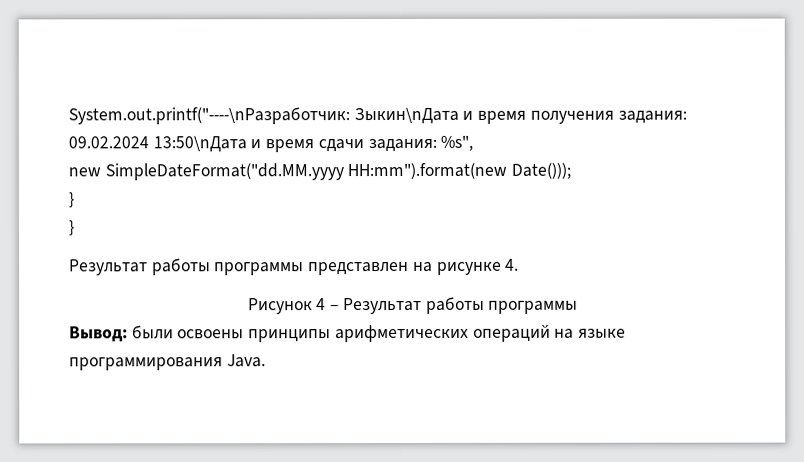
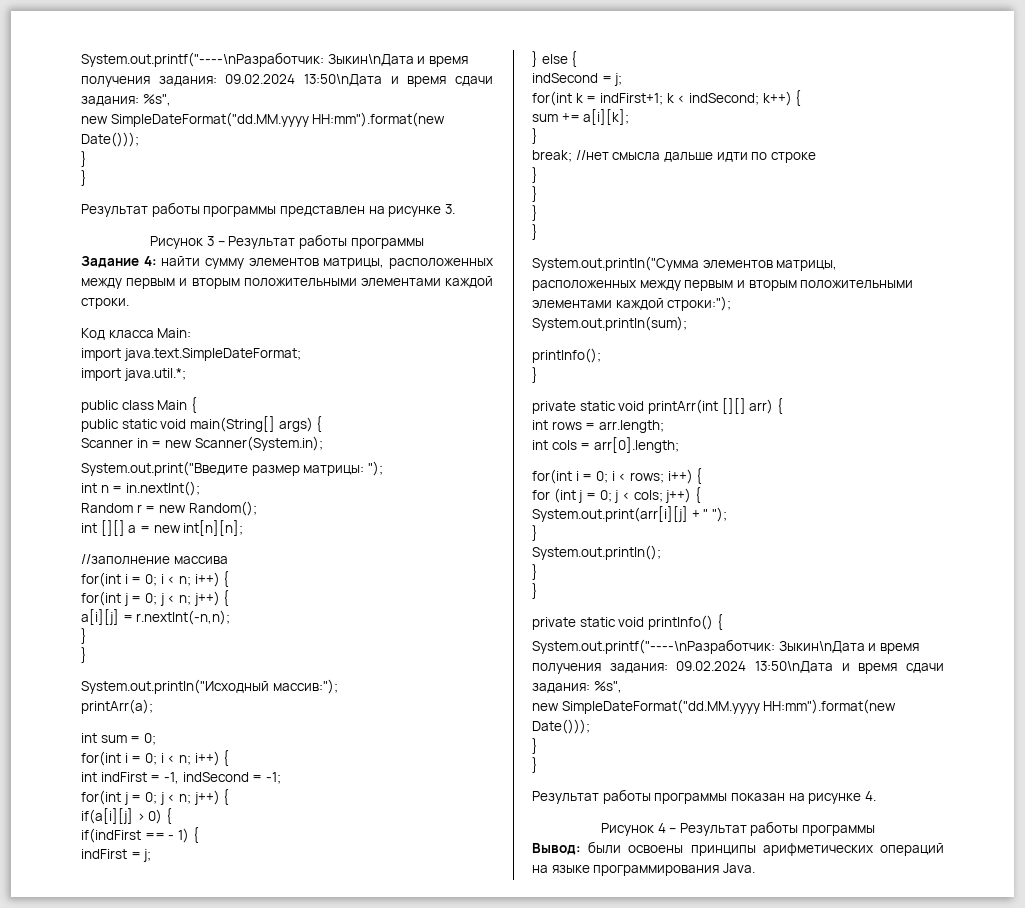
(502, 268) none -> [444,204,455,214] [150,234,424,249] [81,256,493,269] [81,276,493,289] [81,298,129,309] [81,328,192,340] [81,348,301,361] [81,368,186,381] [81,397,197,413] [81,416,323,432] [81,436,323,451] [81,461,383,476] [81,481,200,496] [81,501,257,516] [81,520,244,536] [81,554,228,565] [81,571,230,587] [81,590,230,606] [81,609,231,625] [81,628,87,644] [81,647,87,663] [81,679,338,694] [81,699,153,714] [81,733,156,745] [81,750,230,766] [81,772,281,784] [81,789,230,805] [81,808,172,824] [81,827,199,843] [81,849,152,862] [532,51,578,67] [532,73,623,86] [532,90,802,106] [532,109,630,125] [532,128,538,144] [532,150,816,163] [532,167,538,183] [532,186,538,202] [532,205,538,221] [532,224,538,240] [532,256,838,271] [532,280,914,291] [532,296,732,311] [532,316,687,331] [532,348,601,363] [532,367,538,383] [532,398,783,414] [532,420,664,433] [532,437,679,453] [532,468,703,484] [532,487,701,503] [532,506,727,522] [532,525,538,541] [532,545,661,560] [532,564,538,580] [532,583,538,599] [532,614,723,630] [532,639,919,654] [532,661,944,674] [532,681,622,693] [532,699,897,714] [532,719,590,734] [532,738,538,754] [532,757,538,773] [532,789,862,804] 3. // Рисунок 3 – Результат работы программы // Задание 4: найти сумму элементов матрицы, расположенных между первым и вторым положительными элементами каждой строки. // Код класса Main: // import java.text.SimpleDateFormat; // import java.util.*; // public class Main { // public static void main(String[] args) { // Scanner in = new Scanner(System.in); // System.out.print("Введите размер матрицы: "); // int n = in.nextInt(); // Random r = new Random(); // int [][] a = new int[n][n]; // //заполнение массива // for(int i = 0; i < n; i++) { // for(int j = 0; j < n; j++) { // a[i][j] = r.nextInt(-n,n); // } // } // System.out.println("Исходный массив:"); // printArr(a); // int sum = 0; // for(int i = 0; i < n; i++) { // int indFirst = -1, indSecond = -1; // for(int j = 0; j < n; j++) { // if(a[i][j] > 0) { // if(indFirst == - 1) { // indFirst = j; // } else { // indSecond = j; // for(int k = indFirst+1; k < indSecond; k++) { // sum += a[i][k]; // } // break; //нет смысла дальше идти по строке // } // } // } // } // System.out.println("Сумма элементов матрицы, расположенных между первым и вторым положительными элементами каждой строки:"); // System.out.println(sum); // printInfo(); // } // private static void printArr(int [][] arr) { // int rows = arr.length; // int cols = arr[0].length; // for(int i = 0; i < rows; i++) { // for (int j = 0; j < cols; j++) { // System.out.print(arr[i][j] + " "); // } // System.out.println(); // } // } // private static void printInfo() { // System.out.printf("----\nРазработчик: Зыкин\nДата и время получения задания: 09.02.2024 13:50\nДата и время сдачи задания: %s", // new SimpleDateFormat("dd.MM.yyyy HH:mm").format(new Date())); // } // } // Результат работы программы показан на рисунке

